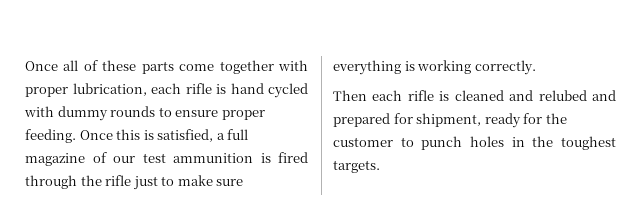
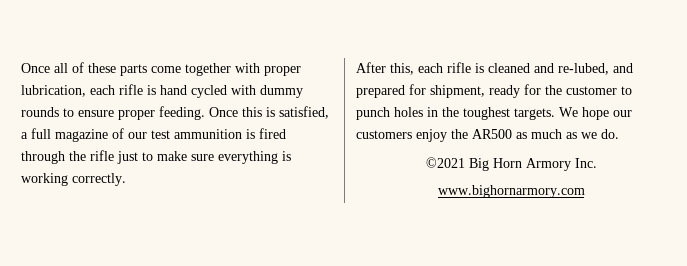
[333,90,367,101] Then -> [356,62,414,75] After this,
[538,90,587,101] relubed -> [558,63,609,75] re-lubed,
(380, 166) none -> [559,107,632,120] [356,129,619,142] [425,157,597,171] [437,185,585,198] We hope our customers enjoy the AR500 as much as we do. // ©2021 Big Horn Armory Inc. // www.bighornarmory.com

